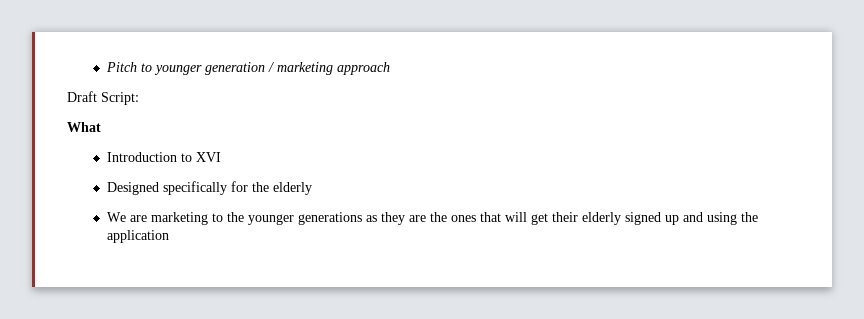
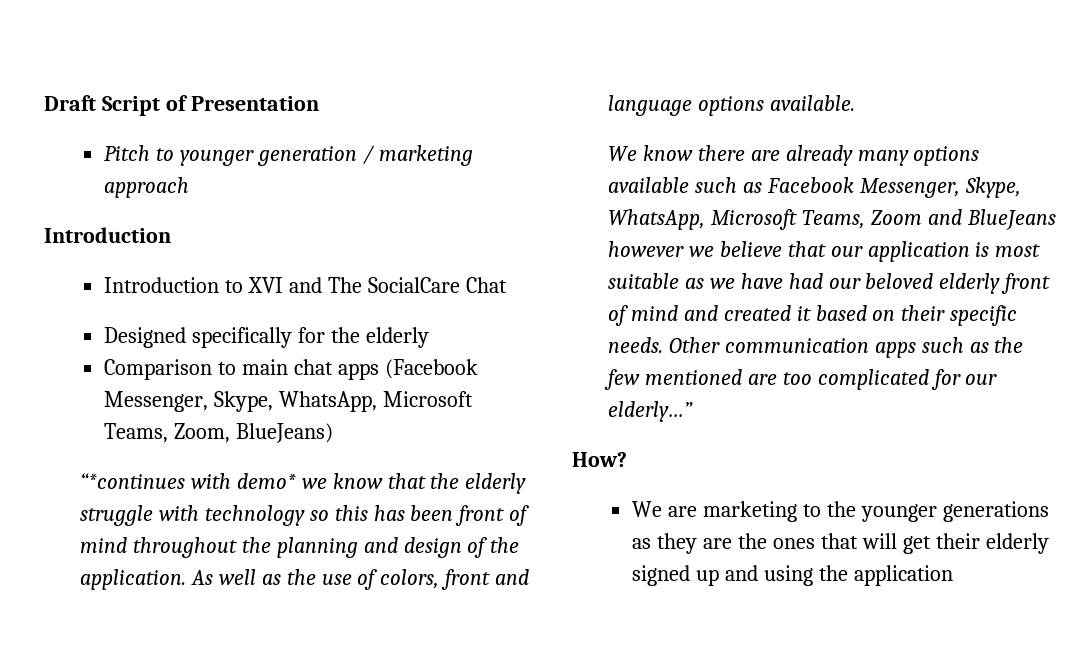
(105, 67) none -> [44,95,319,116] Draft Script of Presentation //
[67,91,139,105] [67,122,101,132] Draft Script: // What -> [44,227,171,243] Introduction
(221, 157) none -> [288,277,507,293] and The SocialCare Chat
(312, 188) none -> [104,359,478,380] [104,391,473,412] [104,423,333,443] [79,473,527,494] [79,505,530,526] [79,537,520,558] [79,569,530,590] [607,95,855,116] [607,145,980,166] [607,177,1021,198] [607,209,1056,230] [607,241,1041,262] [607,273,1051,294] [607,305,1018,326] [607,337,1024,358] [603,369,998,390] [607,401,693,422] [572,452,627,467] // Comparison to main chat apps (Facebook Messenger, Skype, WhatsApp, Microsoft Teams, Zoom, BlueJeans) // “*continues with demo* we know that the elderly struggle with technology so this has been front of mind throughout the planning and design of the application. As well as the use of colors, front and language options available. // We know there are already many options available such as Facebook Messenger, Skype, WhatsApp, Microsoft Teams, Zoom and BlueJeans however we believe that our application is most suitable as we have had our beloved elderly front of mind and created it based on their specific needs. Other communication apps such as the few mentioned are too complicated for our elderly…” // How?

